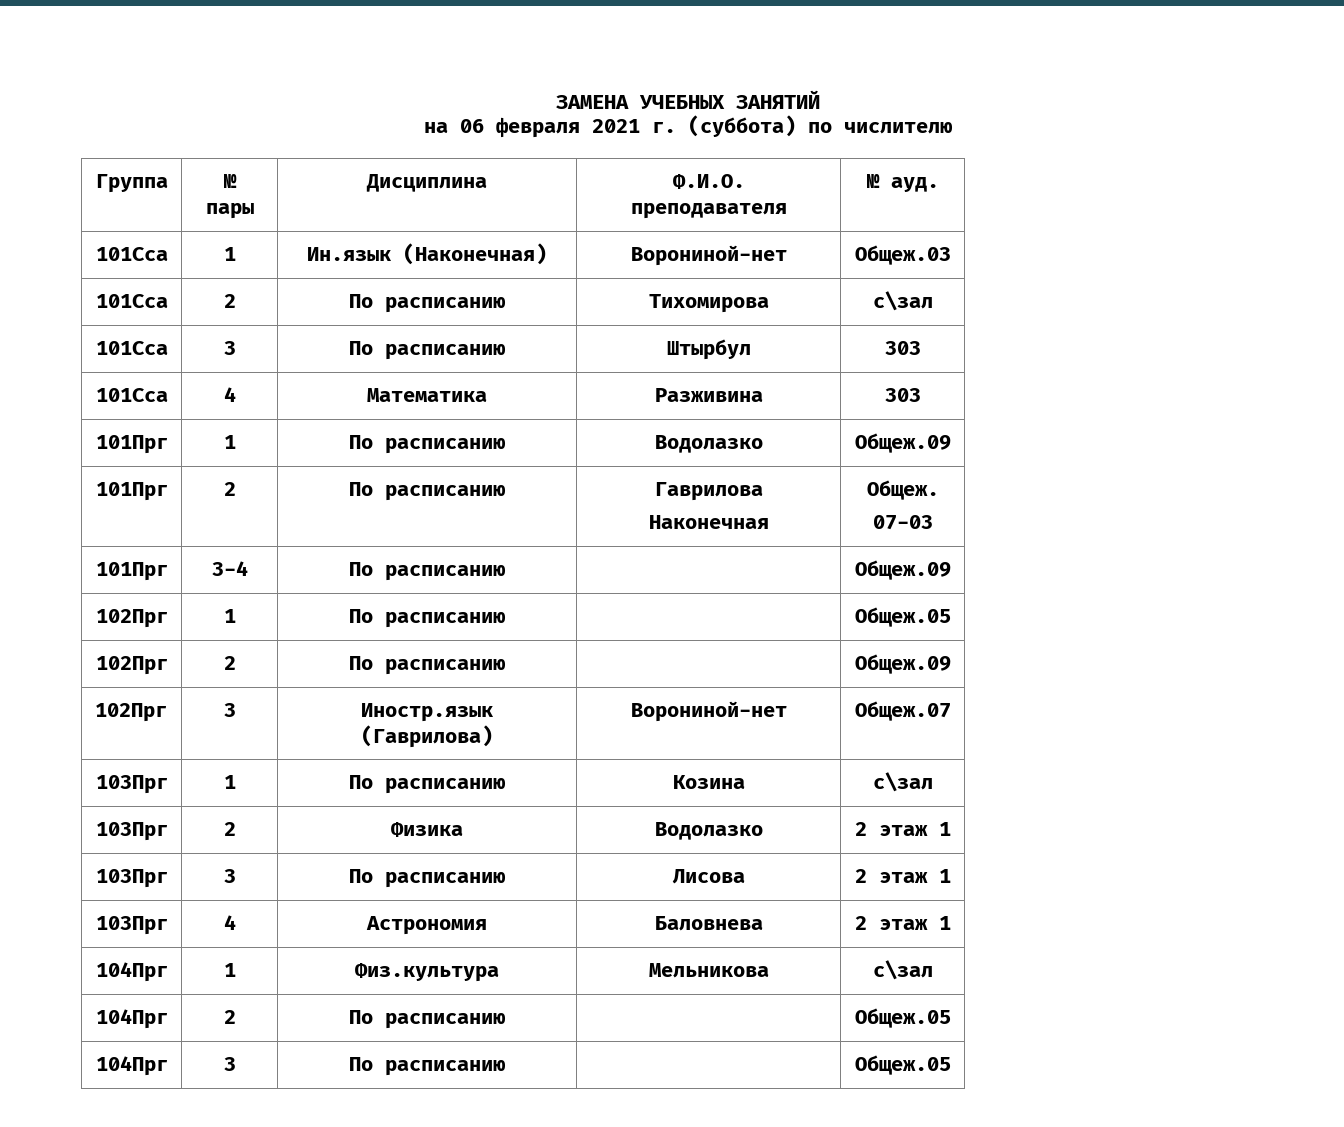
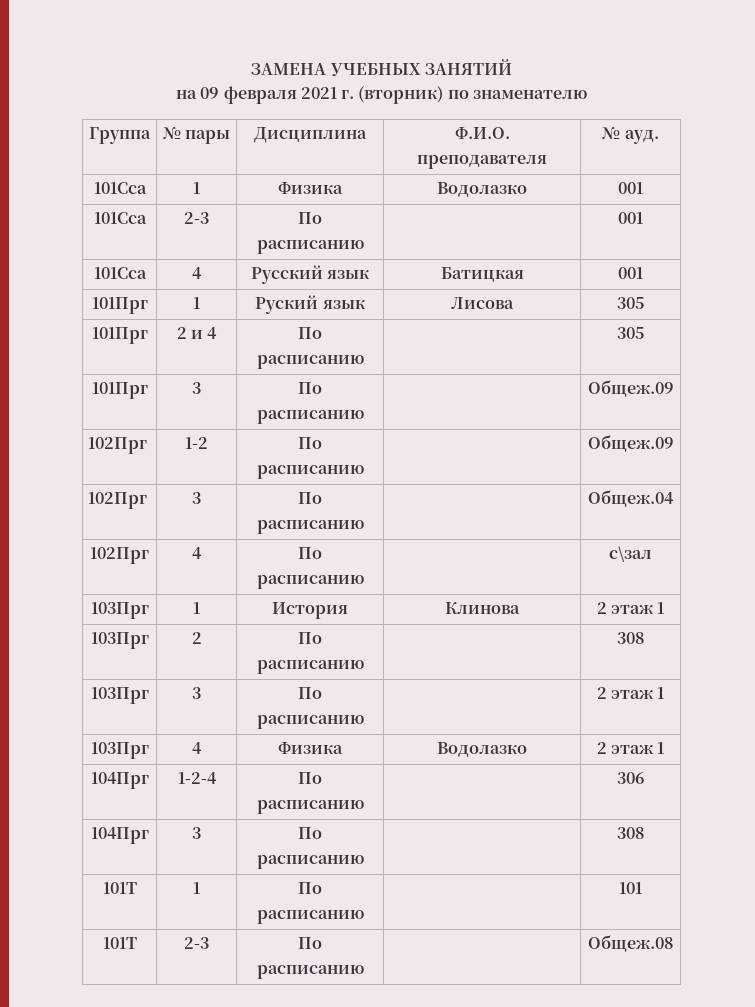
[460,119,484,133] 06 -> [200,87,220,99] 09
[688,115,953,137] (суббота) по числителю -> [358,86,588,104] (вторник) по знаменателю
[307,243,547,265] [630,245,787,266] [854,245,951,265] [95,294,168,308] [223,294,236,308] [349,294,506,313] [648,294,769,313] [872,291,933,311] [95,341,168,355] [223,341,236,355] [349,341,506,360] [666,339,751,360] [884,341,921,355] [95,388,168,402] [223,387,236,402] [367,388,487,402] [654,388,763,402] [884,388,921,402] [95,435,168,454] [223,435,236,449] [349,435,506,454] [654,435,763,453] [854,433,951,453] Ин.язык (Наконечная) | Ворониной-нет | Общеж.03 // 101Сса | 2 | По расписанию | Тихомирова | с\зал // 101Сса | 3 | По расписанию | Штырбул | 303 // 101Сса | 4 | Математика | Разживина | 303 // 101Прг | 1 | По расписанию | Водолазко | Общеж.09 -> [278,182,343,194] [437,182,527,197] [618,182,643,194] [93,212,147,224] [184,212,209,224] [298,212,322,224] [256,240,364,254] [618,212,643,224] [93,267,147,279] [192,267,202,279] [250,265,370,284] [440,267,524,282] [618,267,643,279] [91,297,148,314] [193,297,200,309] [255,295,365,314] [451,297,514,309] [616,297,645,309] Физика | Водолазко | 001 // 101Сса | 2-3 | По расписанию | | 001 // 101Сса | 4 | Русский язык | Батицкая | 001 // 101Прг | 1 | Руский язык | Лисова | 305
[349,482,506,501] [654,482,763,501] [648,515,769,529] [866,480,939,500] [872,515,933,530] [95,562,168,581] [211,561,248,576] [349,562,506,581] [854,560,951,580] [95,609,168,628] [223,609,236,623] [349,609,506,628] [854,607,951,627] [95,656,168,675] [223,656,236,670] | По расписанию | Гаврилова // Наконечная | Общеж. // 07-03 // 101Прг | 3-4 | По расписанию | | Общеж.09 // 102Прг | 1 | По расписанию | | Общеж.05 // 102Прг | 2 -> [191,327,218,339] [298,327,322,339] [256,355,364,369] [616,327,645,339] [91,382,148,399] [192,382,201,394] [298,382,322,394] [256,410,364,424] [587,380,674,397] [88,437,148,454] [185,437,208,449] и 4 | По расписанию | | 305 // 101Прг | 3 | По расписанию | | Общеж.09 // 102Прг | 1-2
[361,703,494,722] [361,725,493,748] [630,701,787,722] [854,701,951,721] [95,775,168,794] [223,775,236,789] [349,775,506,794] [672,775,745,789] [872,772,933,792] [95,822,168,841] [223,822,236,836] Иностр.язык (Гаврилова) | Ворониной-нет | Общеж.07 // 103Прг | 1 | По расписанию | Козина | с\зал // 103Прг | 2 -> [298,492,322,504] [256,520,364,534] [588,490,674,507] [90,547,149,564] [192,547,202,559] [298,547,322,559] [256,575,364,589] [609,546,652,562] [90,602,149,619] [193,602,200,614] [272,602,348,619] [445,602,520,614] [596,602,665,614] [90,632,149,649] [191,632,202,644] [298,632,322,644] [256,660,364,674] [616,632,645,644] [90,687,149,704] [192,687,201,699] [298,687,322,699] [256,715,364,729] [596,687,665,699] [90,742,149,759] [192,742,202,754] По расписанию | | Общеж.04 // 102Прг | 4 | По расписанию | | с\зал // 103Прг | 1 | История | Клинова | 2 этаж 1 // 103Прг | 2 | По расписанию | | 308 // 103Прг | 3 | По расписанию | | 2 этаж 1 // 103Прг | 4
[95,869,168,888] [223,869,236,883] [349,869,506,888] [671,869,745,884] [854,869,951,883] [95,916,168,935] [223,915,236,930] [366,916,487,935] [654,916,763,931] [854,916,951,930] [95,962,168,982] [223,963,236,977] [355,963,499,982] [648,963,769,978] [872,960,933,980] [95,1009,168,1029] [223,1010,236,1024] [349,1010,506,1029] [854,1008,951,1028] 103Прг | 3 | По расписанию | Лисова | 2 этаж 1 // 103Прг | 4 | Астрономия | Баловнева | 2 этаж 1 // 104Прг | 1 | Физ.культура | Мельникова | с\зал // 104Прг | 2 | По расписанию | | Общеж.05 -> [90,772,149,789] [177,772,217,784] [298,772,322,784] [256,800,364,814] [616,772,645,784] 104Прг | 1-2-4 | По расписанию | | 306
[854,1055,951,1075] Общеж.05 -> [616,827,645,839] [102,882,137,894] [193,882,200,894] [298,882,322,894] [256,910,364,924] [619,882,642,894] [102,937,137,949] [184,937,209,949] [298,937,322,949] [256,965,364,979] [587,935,674,952] 308 // 101Т | 1 | По расписанию | | 101 // 101Т | 2-3 | По расписанию | | Общеж.08

